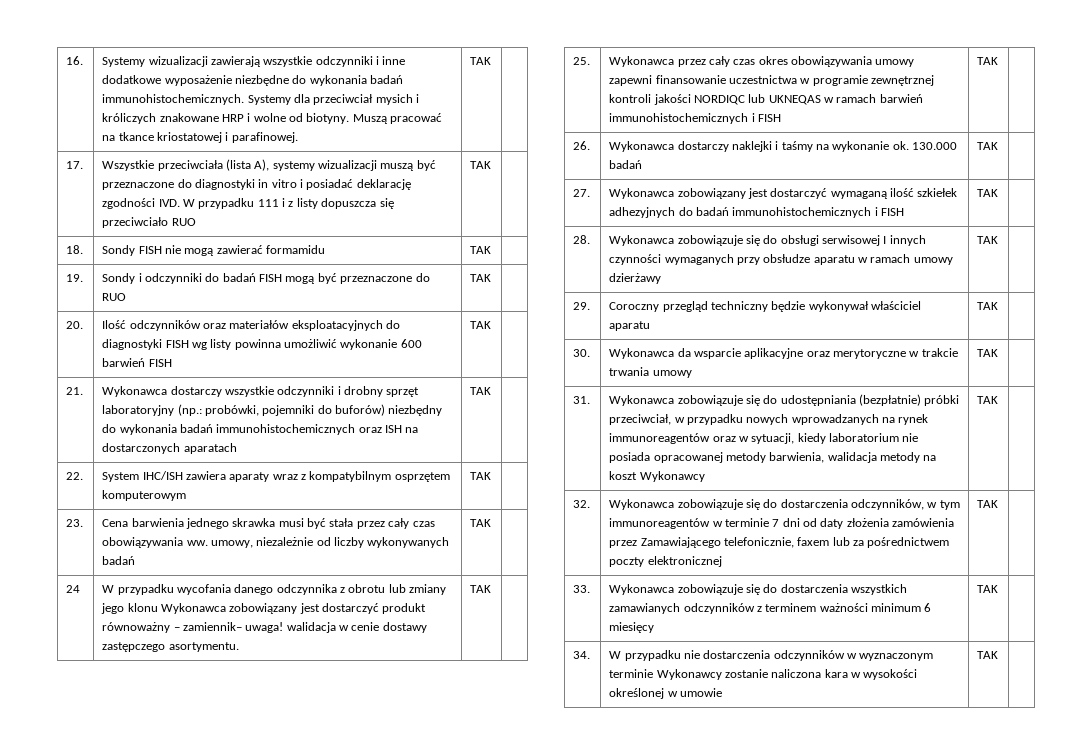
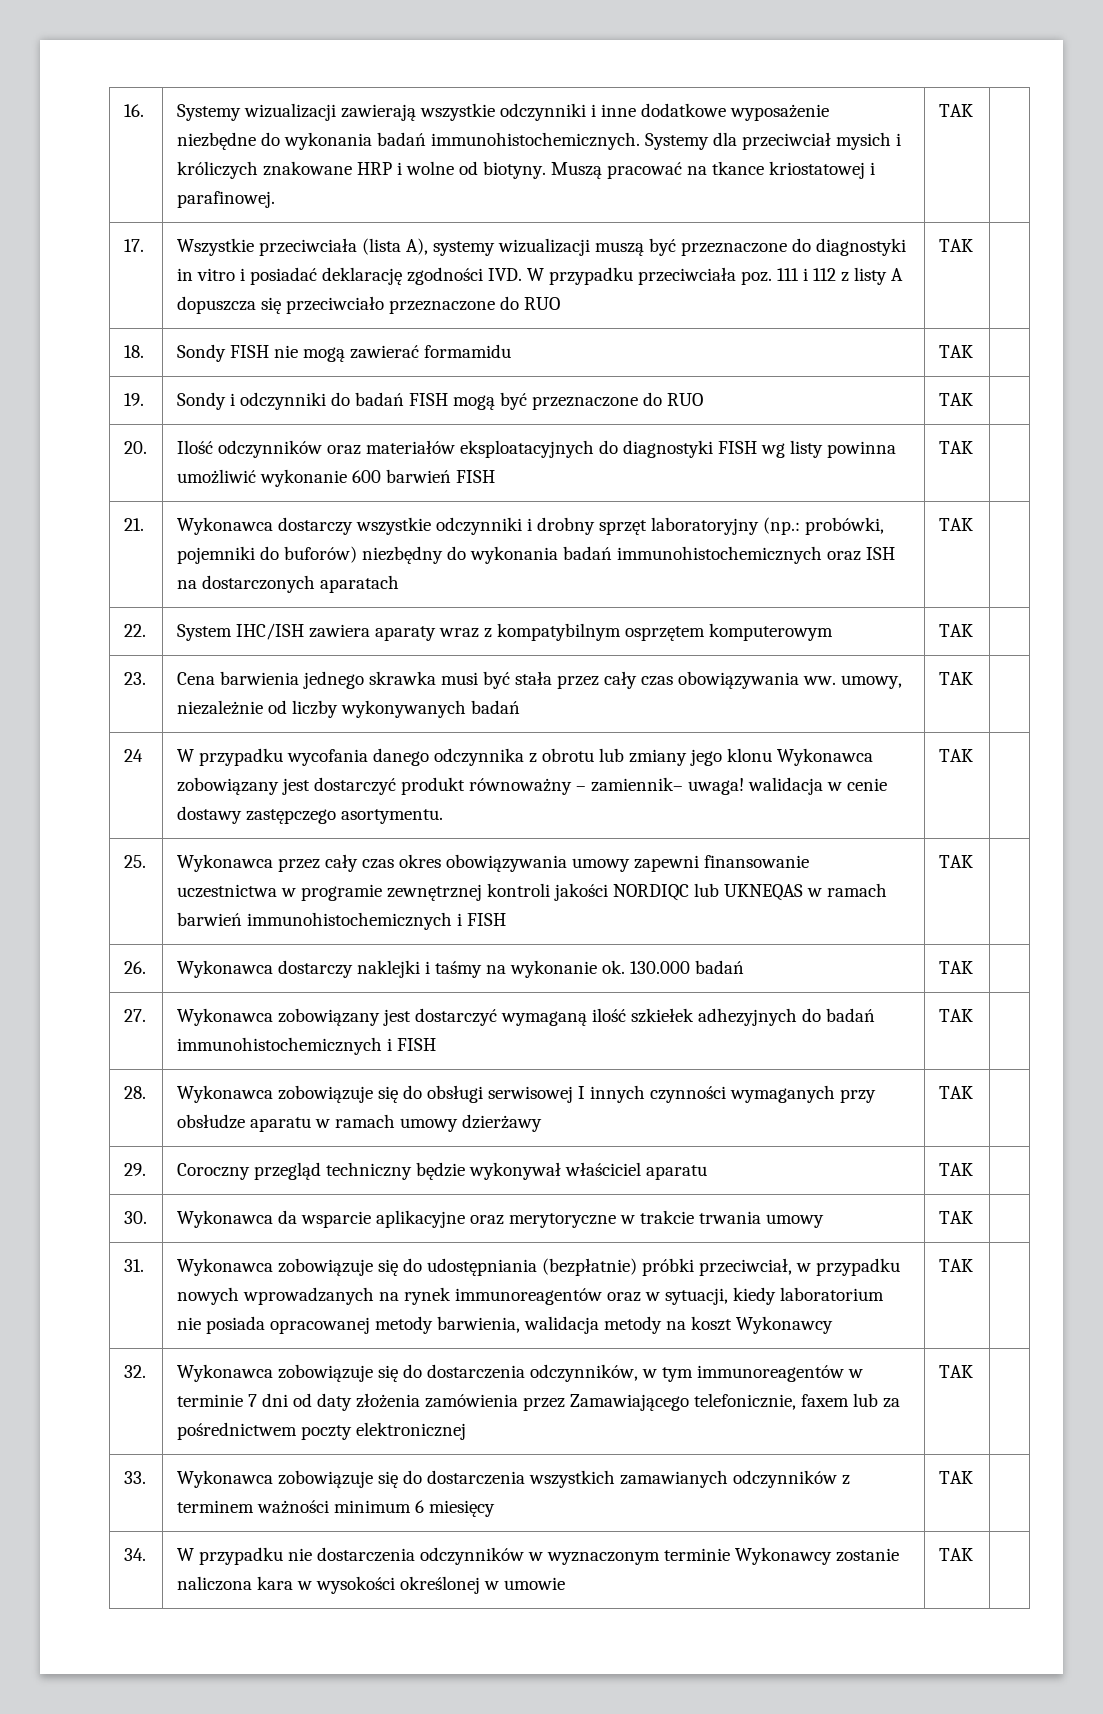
(255, 203) none -> [637,267,772,285] przeciwciała poz.
(286, 202) none -> [812,268,836,281] 112
(318, 203) none -> [890,268,903,281] A
(169, 222) none -> [388,296,519,314] przeznaczone do

